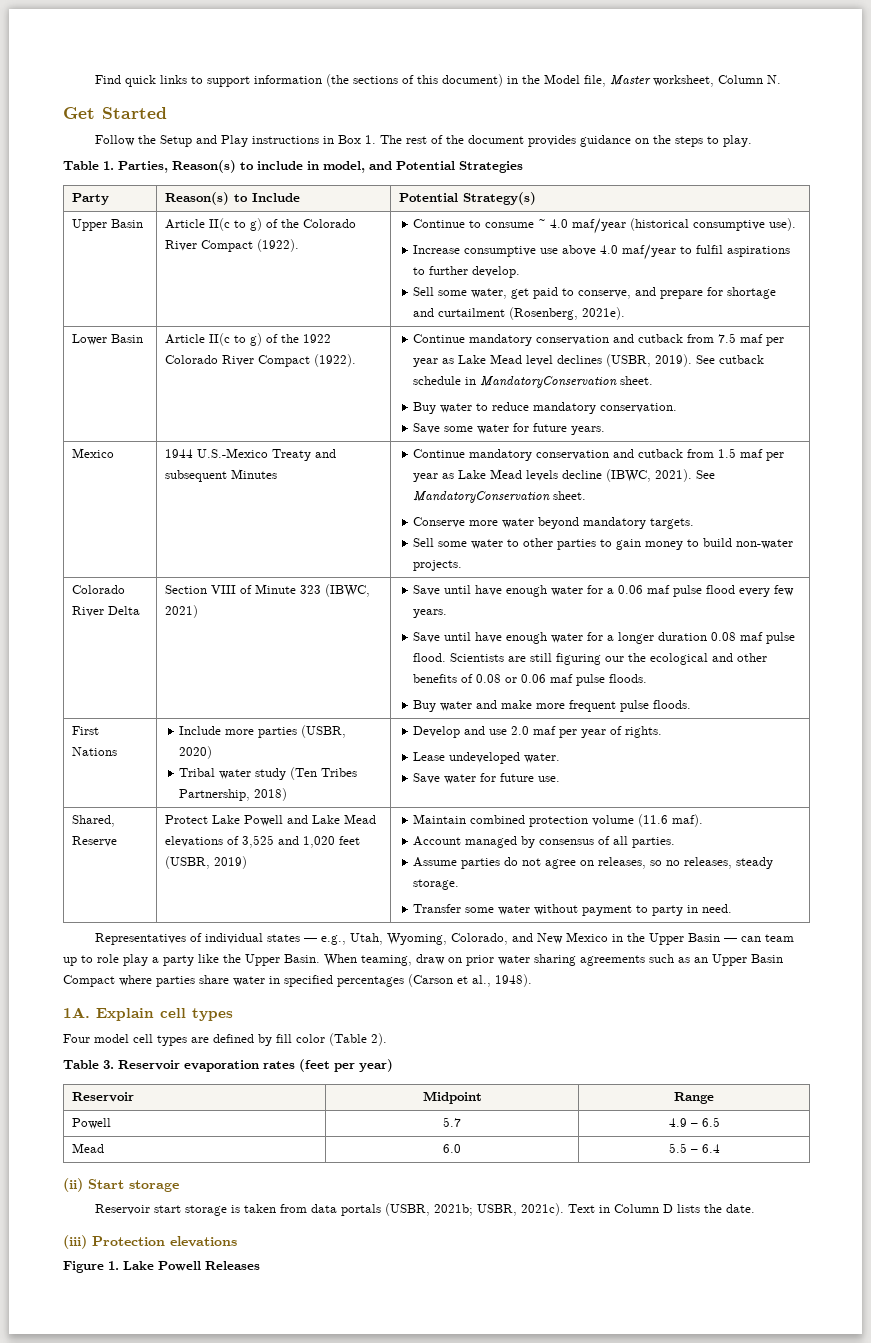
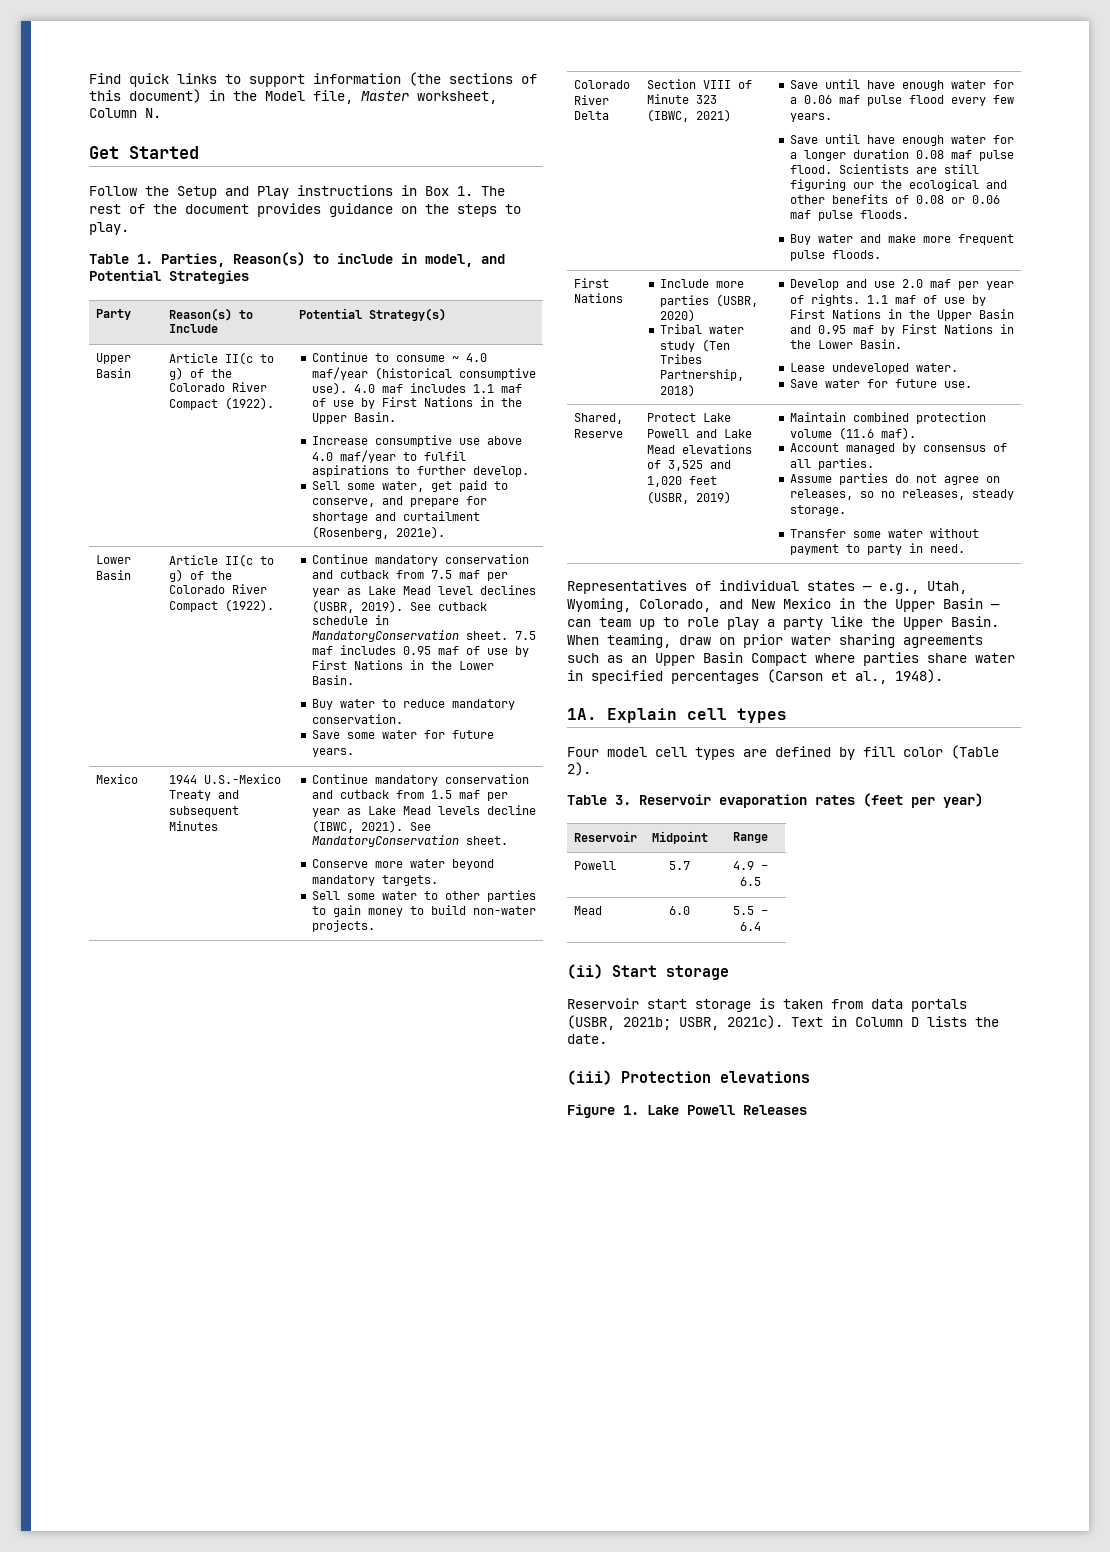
(797, 224) none -> [353,383,522,393] [311,397,522,409] [311,412,396,424] 4.0 maf includes 1.1 maf of use by First Nations in the Upper Basin.
[303,334,332,343] 1922 -> (232, 575) none
(654, 380) none -> [514,631,536,640] [311,645,529,657] [311,660,494,670] [311,675,354,685] 7.5 maf includes 0.95 maf of use by First Nations in the Lower Basin.
(663, 732) none -> [866,295,986,306] [789,309,1014,321] [789,324,1014,336] [789,339,902,349] 1.1 maf of use by First Nations in the Upper Basin and 0.95 maf by First Nations in the Lower Basin.

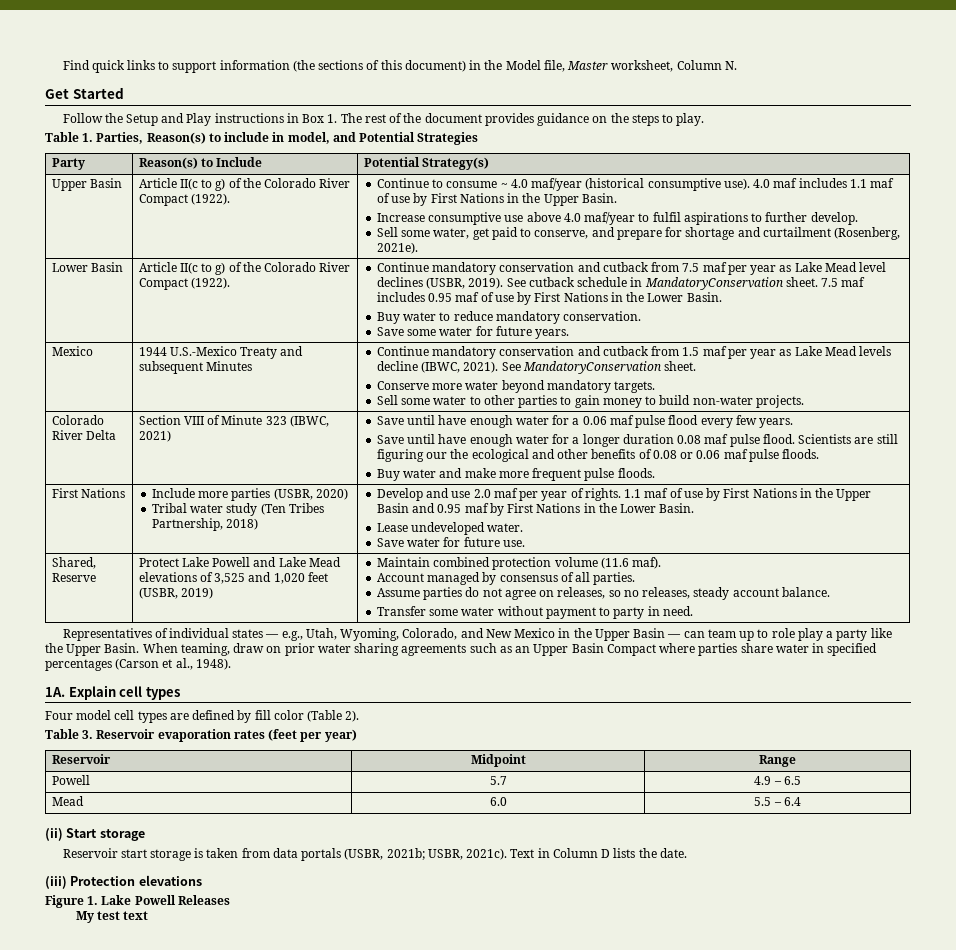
[789,505,846,516] storage. -> [732,587,830,597] account balance.
(807, 1110) none -> [75,911,149,923] // My test text

